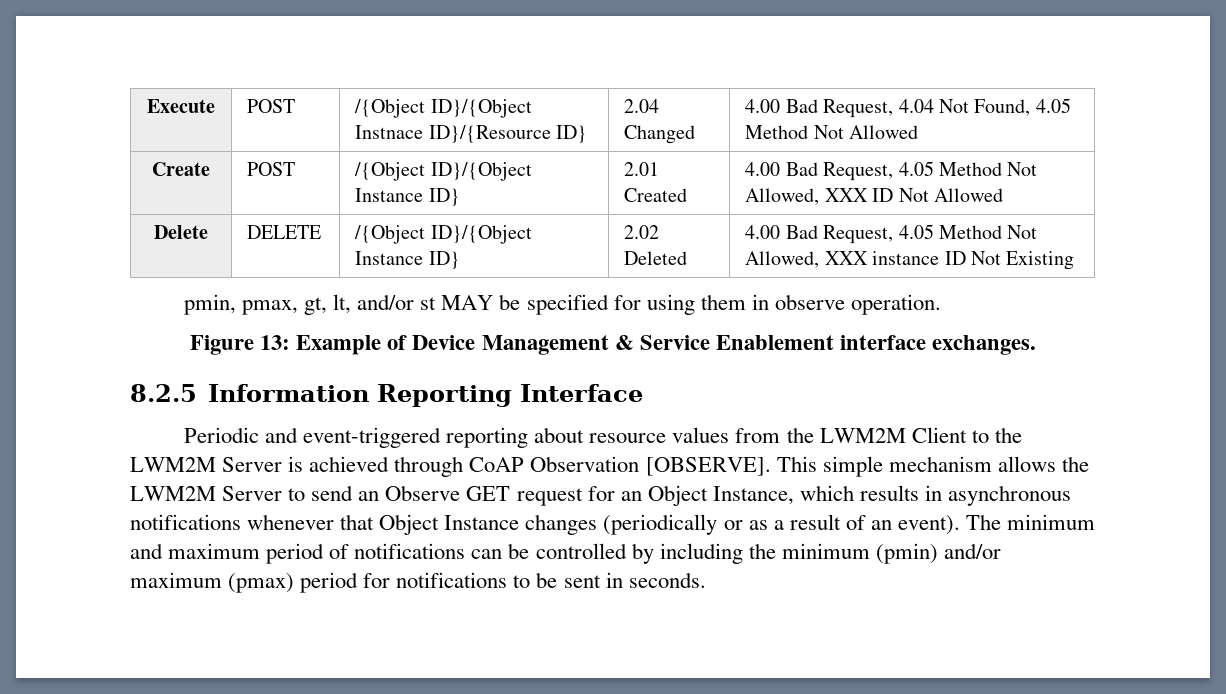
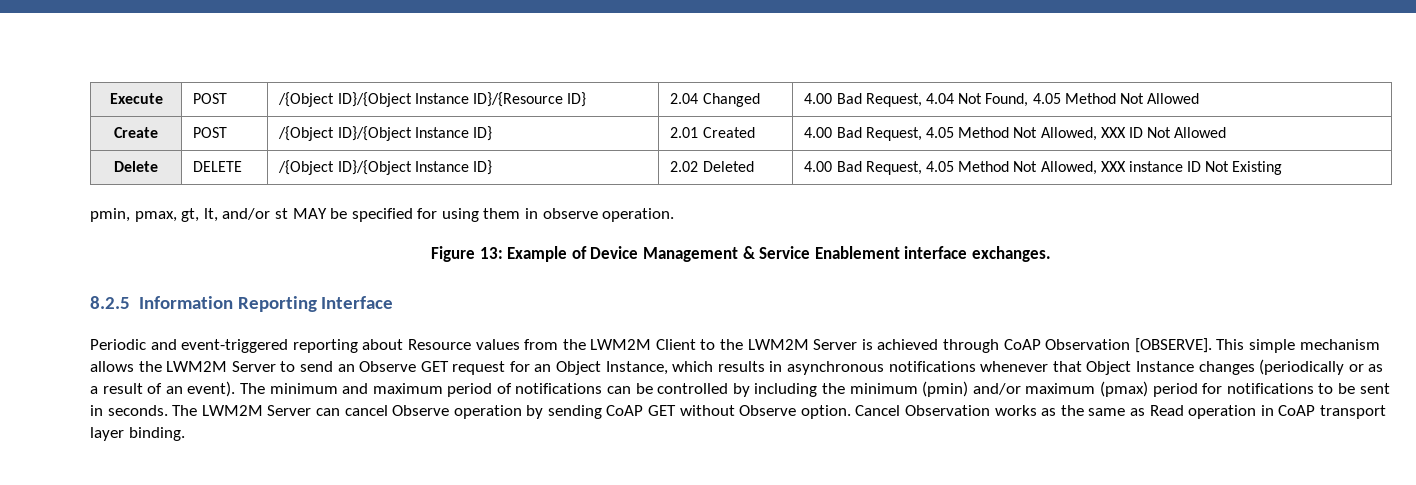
[355,125,424,139] Instnace -> [414,93,469,104] Instance
[589,433,667,443] resource -> [407,339,471,350] Resource
(706, 580) none -> [172,405,1386,419] [90,427,185,441] The LWM2M Server can cancel Observe operation by sending CoAP GET without Observe option. Cancel Observation works as the same as Read operation in CoAP transport layer binding.

